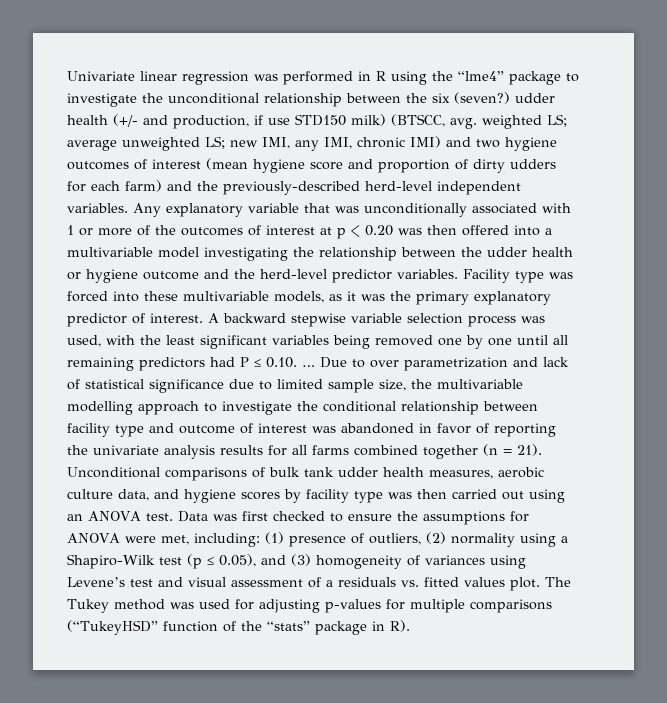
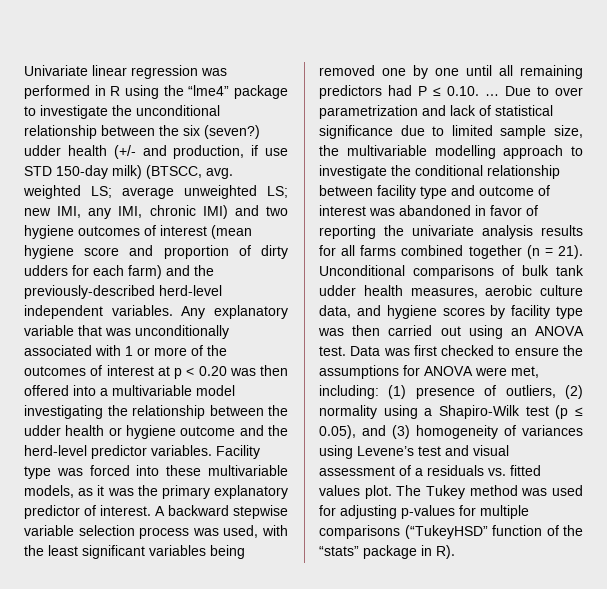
[295,114,346,126] STD150 -> [24,165,108,179] STD 150-day

